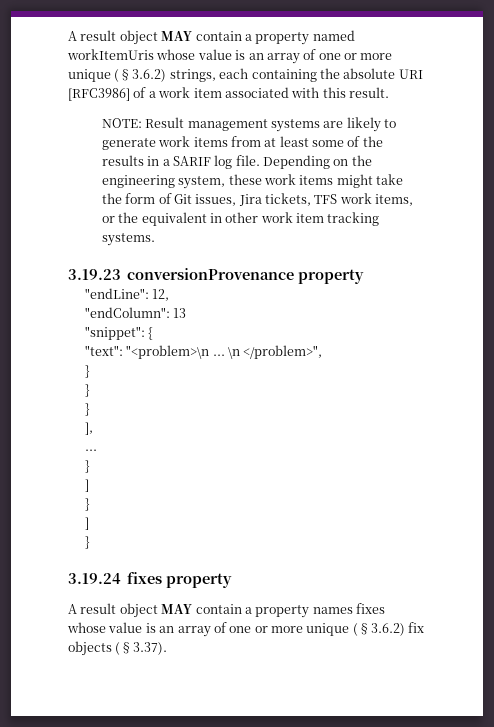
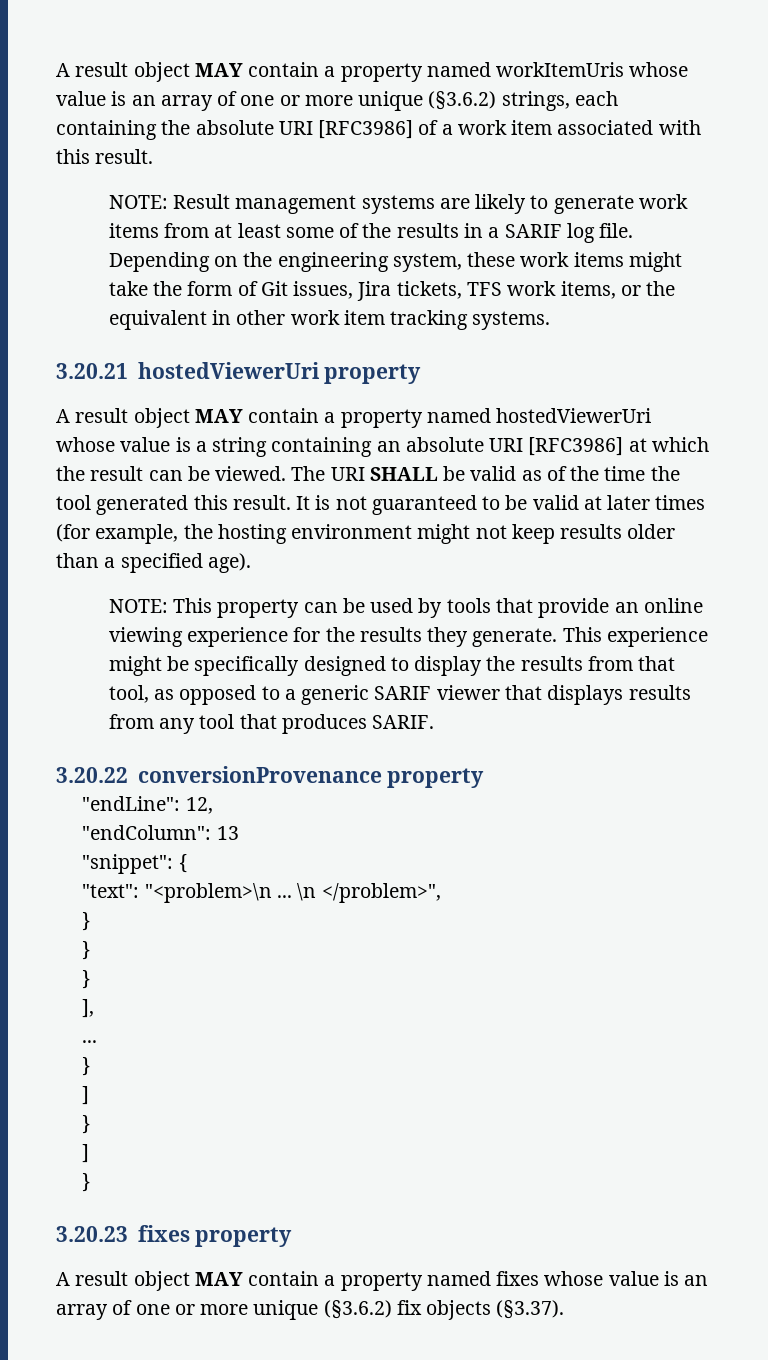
[68,269,121,280] 3.19.23 -> [56,362,422,384] [56,408,652,428] [56,437,709,457] [56,466,680,481] [56,495,706,515] [56,524,676,544] [56,553,251,573] [108,598,703,618] [108,627,709,647] [108,656,676,676] [108,685,691,705] [108,714,435,734] [56,767,128,783] 3.20.21 hostedViewerUri property // A result object MAY contain a property named hostedViewerUri whose value is a string containing an absolute URI [RFC3986] at which the result can be viewed. The URI SHALL be valid as of the time the tool generated this result. It is not guaranteed to be valid at later times (for example, the hosting environment might not keep results older than a specified age). // NOTE: This property can be used by tools that provide an online viewing experience for the results they generate. This experience might be specifically designed to display the results from that tool, as opposed to a generic SARIF viewer that displays results from any tool that produces SARIF. // 3.20.22
[68,573,121,584] 3.19.24 -> [56,1226,128,1242] 3.20.23
[312,607,353,614] names -> [426,1271,491,1286] named

